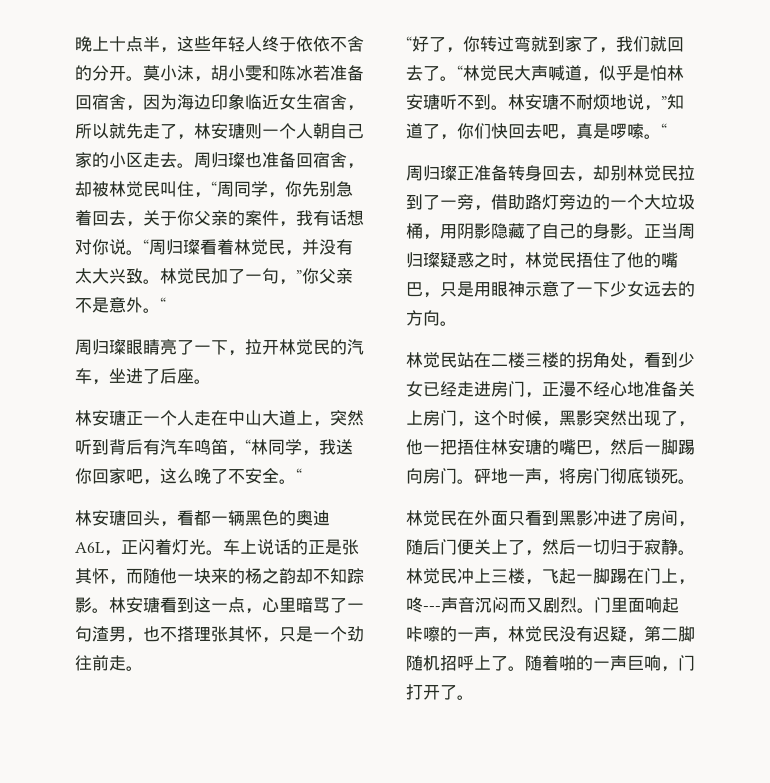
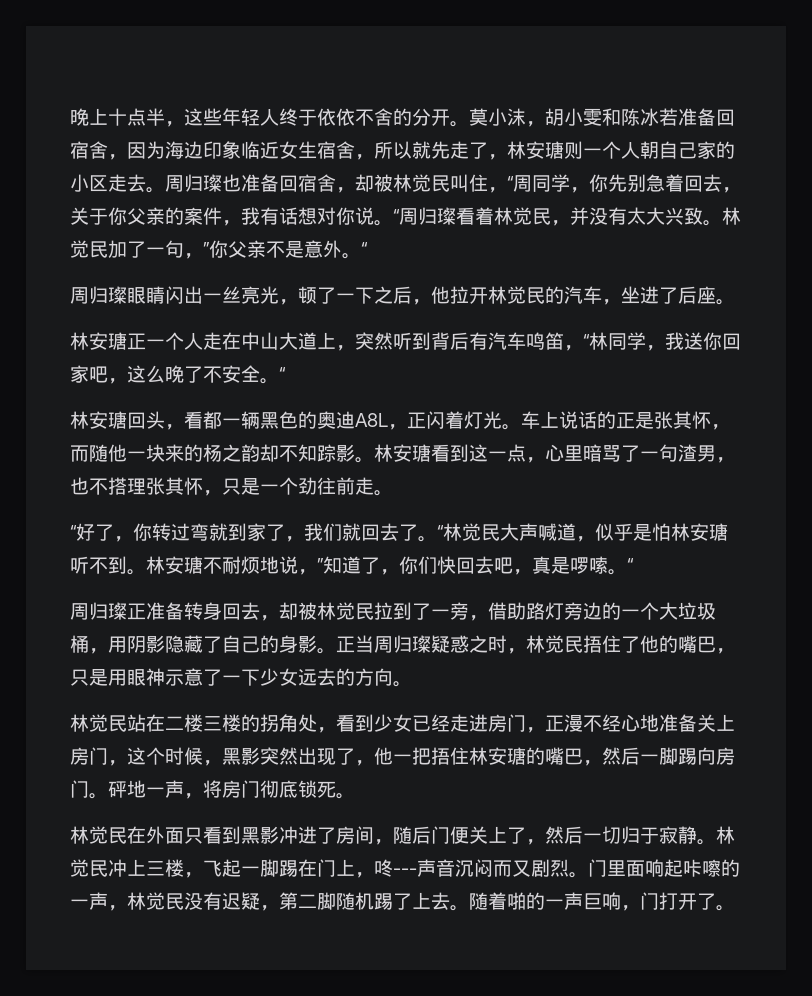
[160,339,245,356] 亮了一下， -> [165,286,450,305] 闪出一丝亮光，顿了一下之后，他
[75,542,104,553] A6L -> [355,413,388,427] A8L
[610,165,627,181] 别 -> [298,602,317,620] 被
[440,655,508,671] 招呼上了 -> [374,892,450,910] 踢了上去

